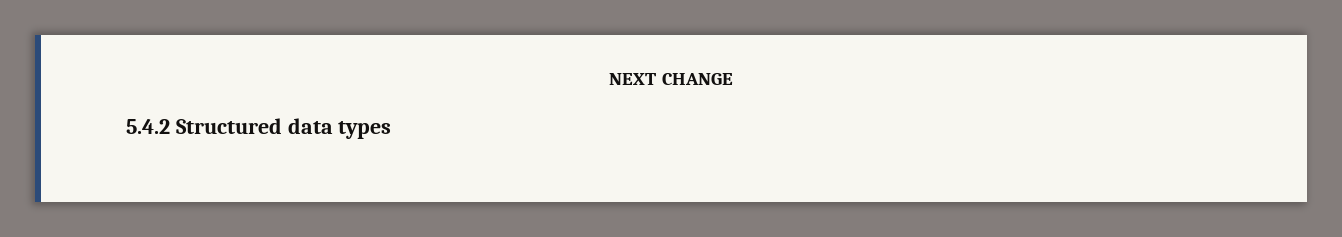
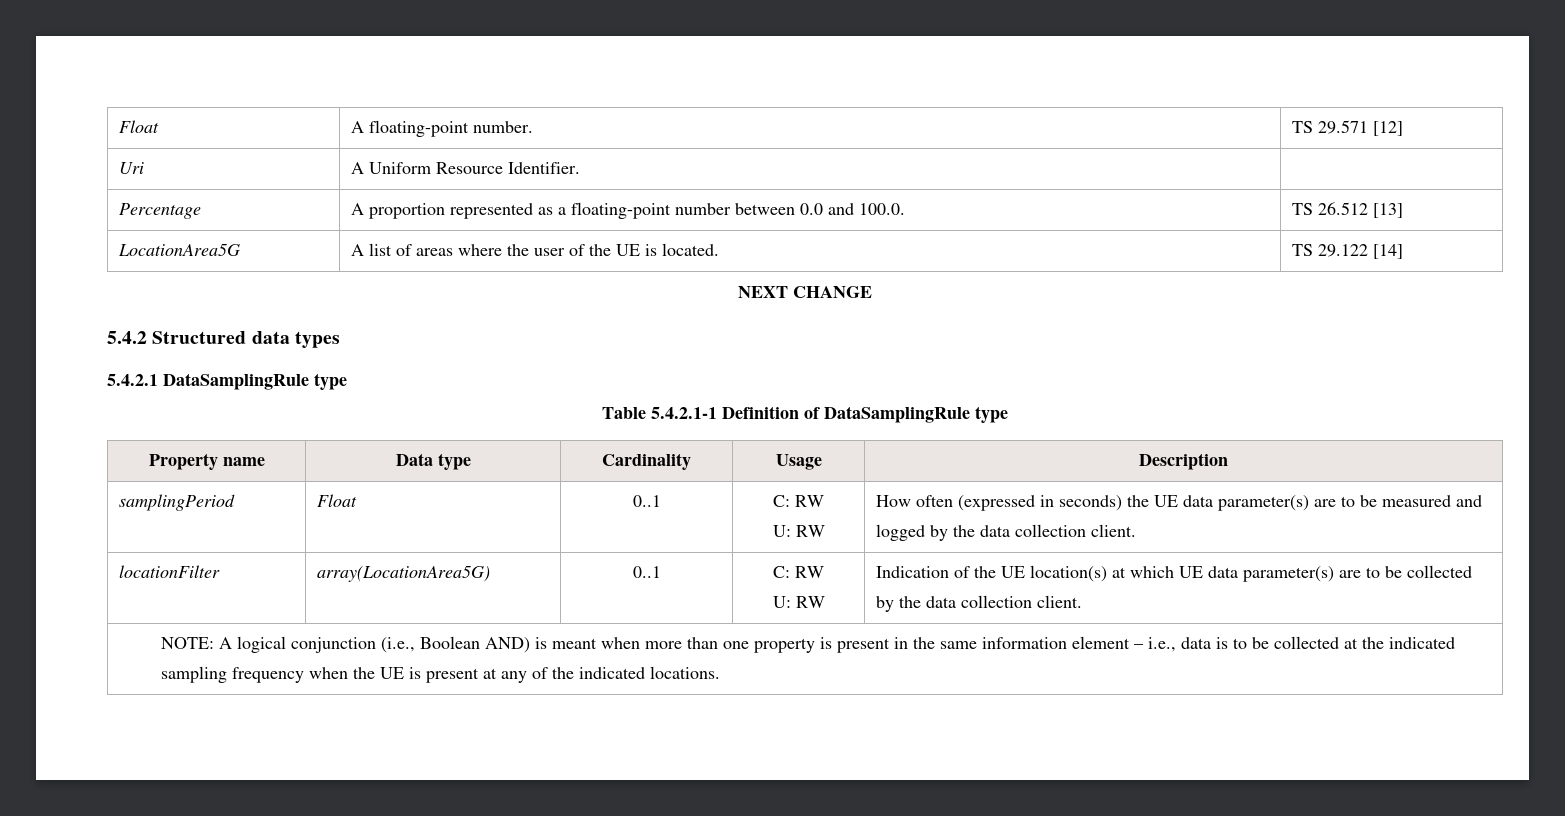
(609, 79) none -> [119,120,160,133] [351,120,534,137] [1292,120,1404,136] [119,162,145,174] [351,162,581,174] [119,203,202,219] [351,202,906,219] [1292,202,1404,218] [118,244,241,256] [351,243,720,256] [1292,244,1404,259] Float | A floating-point number. | TS 29.571 [12] // Uri | A Uniform Resource Identifier. | // Percentage | A proportion represented as a floating-point number between 0.0 and 100.0. | TS 26.512 [13] // LocationArea5G | A list of areas where the user of the UE is located. | TS 29.122 [14] //
(392, 130) none -> [107,373,347,390] [602,406,1008,423] [148,453,265,470] [395,453,471,470] [602,453,691,470] [775,454,822,470] [1139,453,1228,470] [119,494,236,511] [317,494,358,507] [632,495,661,507] [773,495,824,507] [772,525,825,537] [876,495,1483,511] [876,524,1137,541] [119,565,221,578] [317,566,491,582] [632,566,661,578] [773,566,824,578] [772,596,825,608] [876,565,1473,582] [876,595,1083,612] [160,636,1455,653] [160,666,720,683] // 5.4.2.1 DataSamplingRule type // Table 5.4.2.1-1 Definition of DataSamplingRule type // Property name | Data type | Cardinality | Usage | Description // samplingPeriod | Float | 0..1 | C: RW // U: RW | How often (expressed in seconds) the UE data parameter(s) are to be measured and logged by the data collection client. // locationFilter | array(LocationArea5G) | 0..1 | C: RW // U: RW | Indication of the UE location(s) at which UE data parameter(s) are to be collected by the data collection client. // NOTE: A logical conjunction (i.e., Boolean AND) is meant when more than one property is present in the same information element – i.e., data is to be collected at the indicated sampling frequency when the UE is present at any of the indicated locations.

